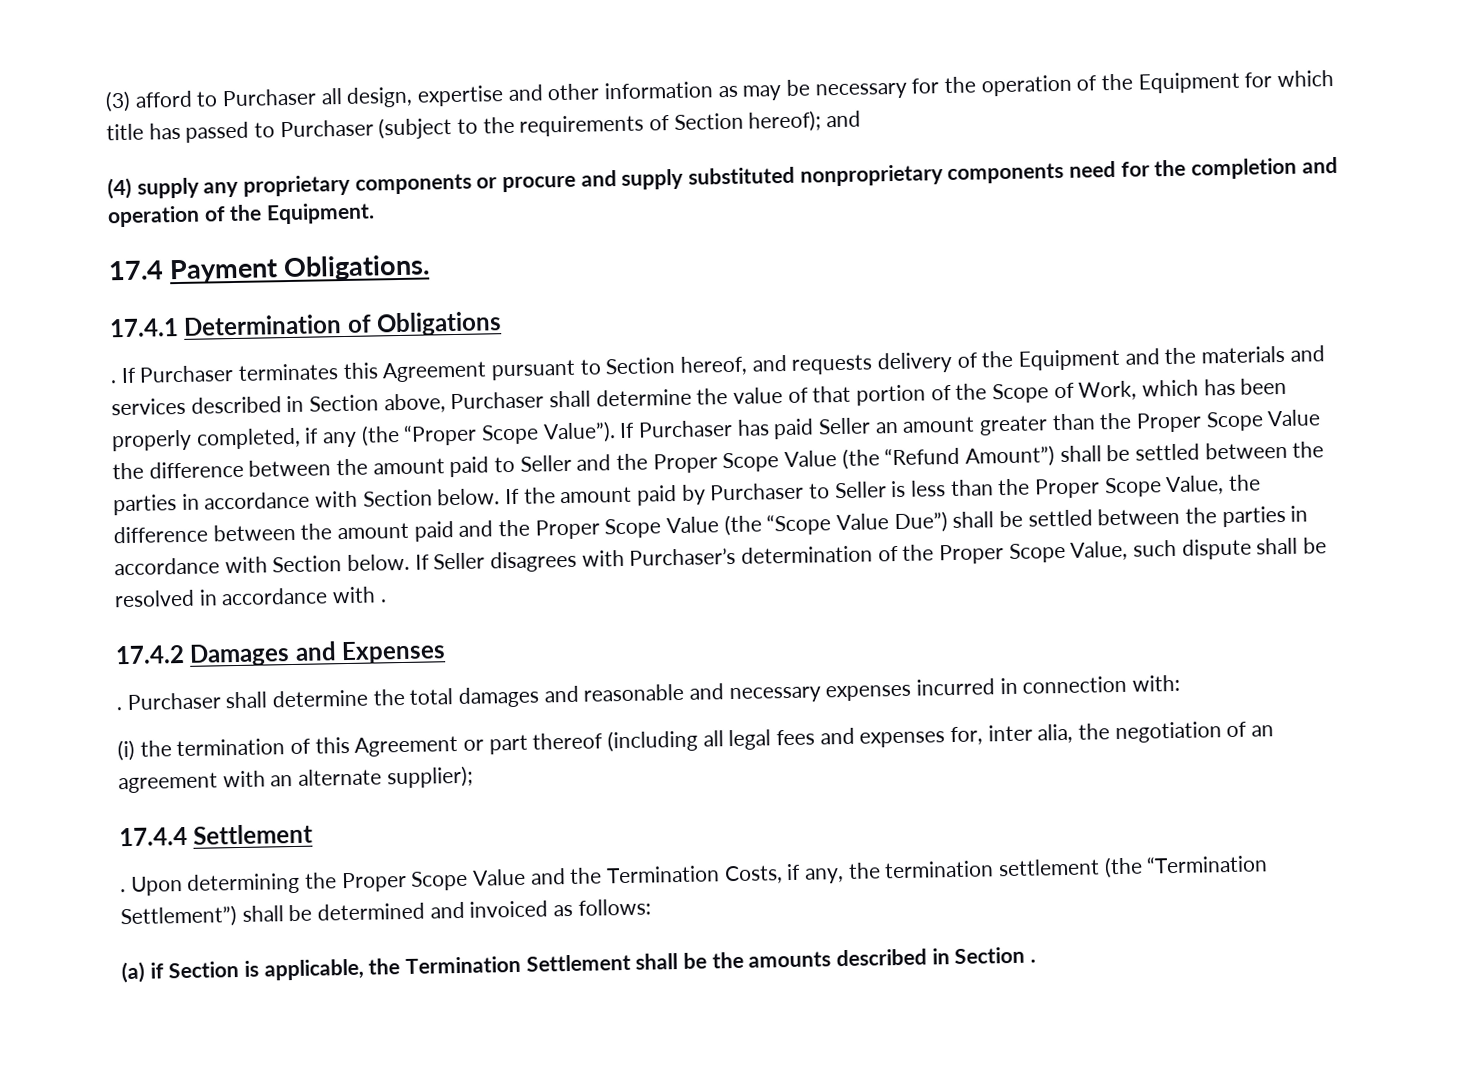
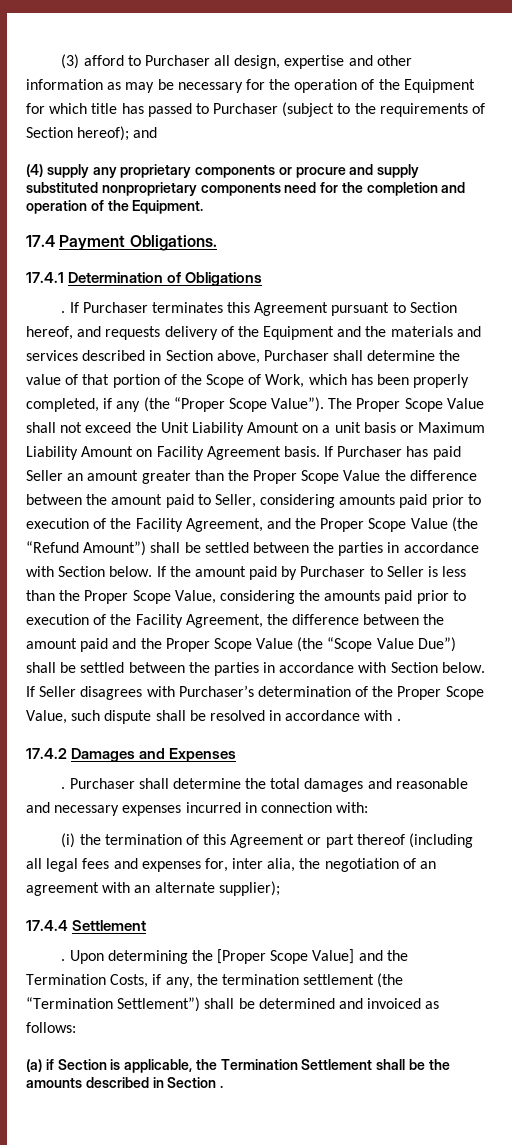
(616, 432) none -> [328,398,484,412] [26,422,486,436] [26,446,320,460] The Proper Scope Value shall not exceed the Unit Liability Amount on a unit basis or Maximum Liability Amount on Facility Agreement basis.
[519,454,572,472] Seller -> [214,494,481,508] [26,518,263,532] Seller, considering amounts paid prior to execution of the Facility Agreement,
(1225, 485) none -> [219,590,466,604] [26,614,263,628] considering the amounts paid prior to execution of the Facility Agreement,
[340,868,527,893] Proper Scope Value -> [217,949,355,964] [Proper Scope Value]

